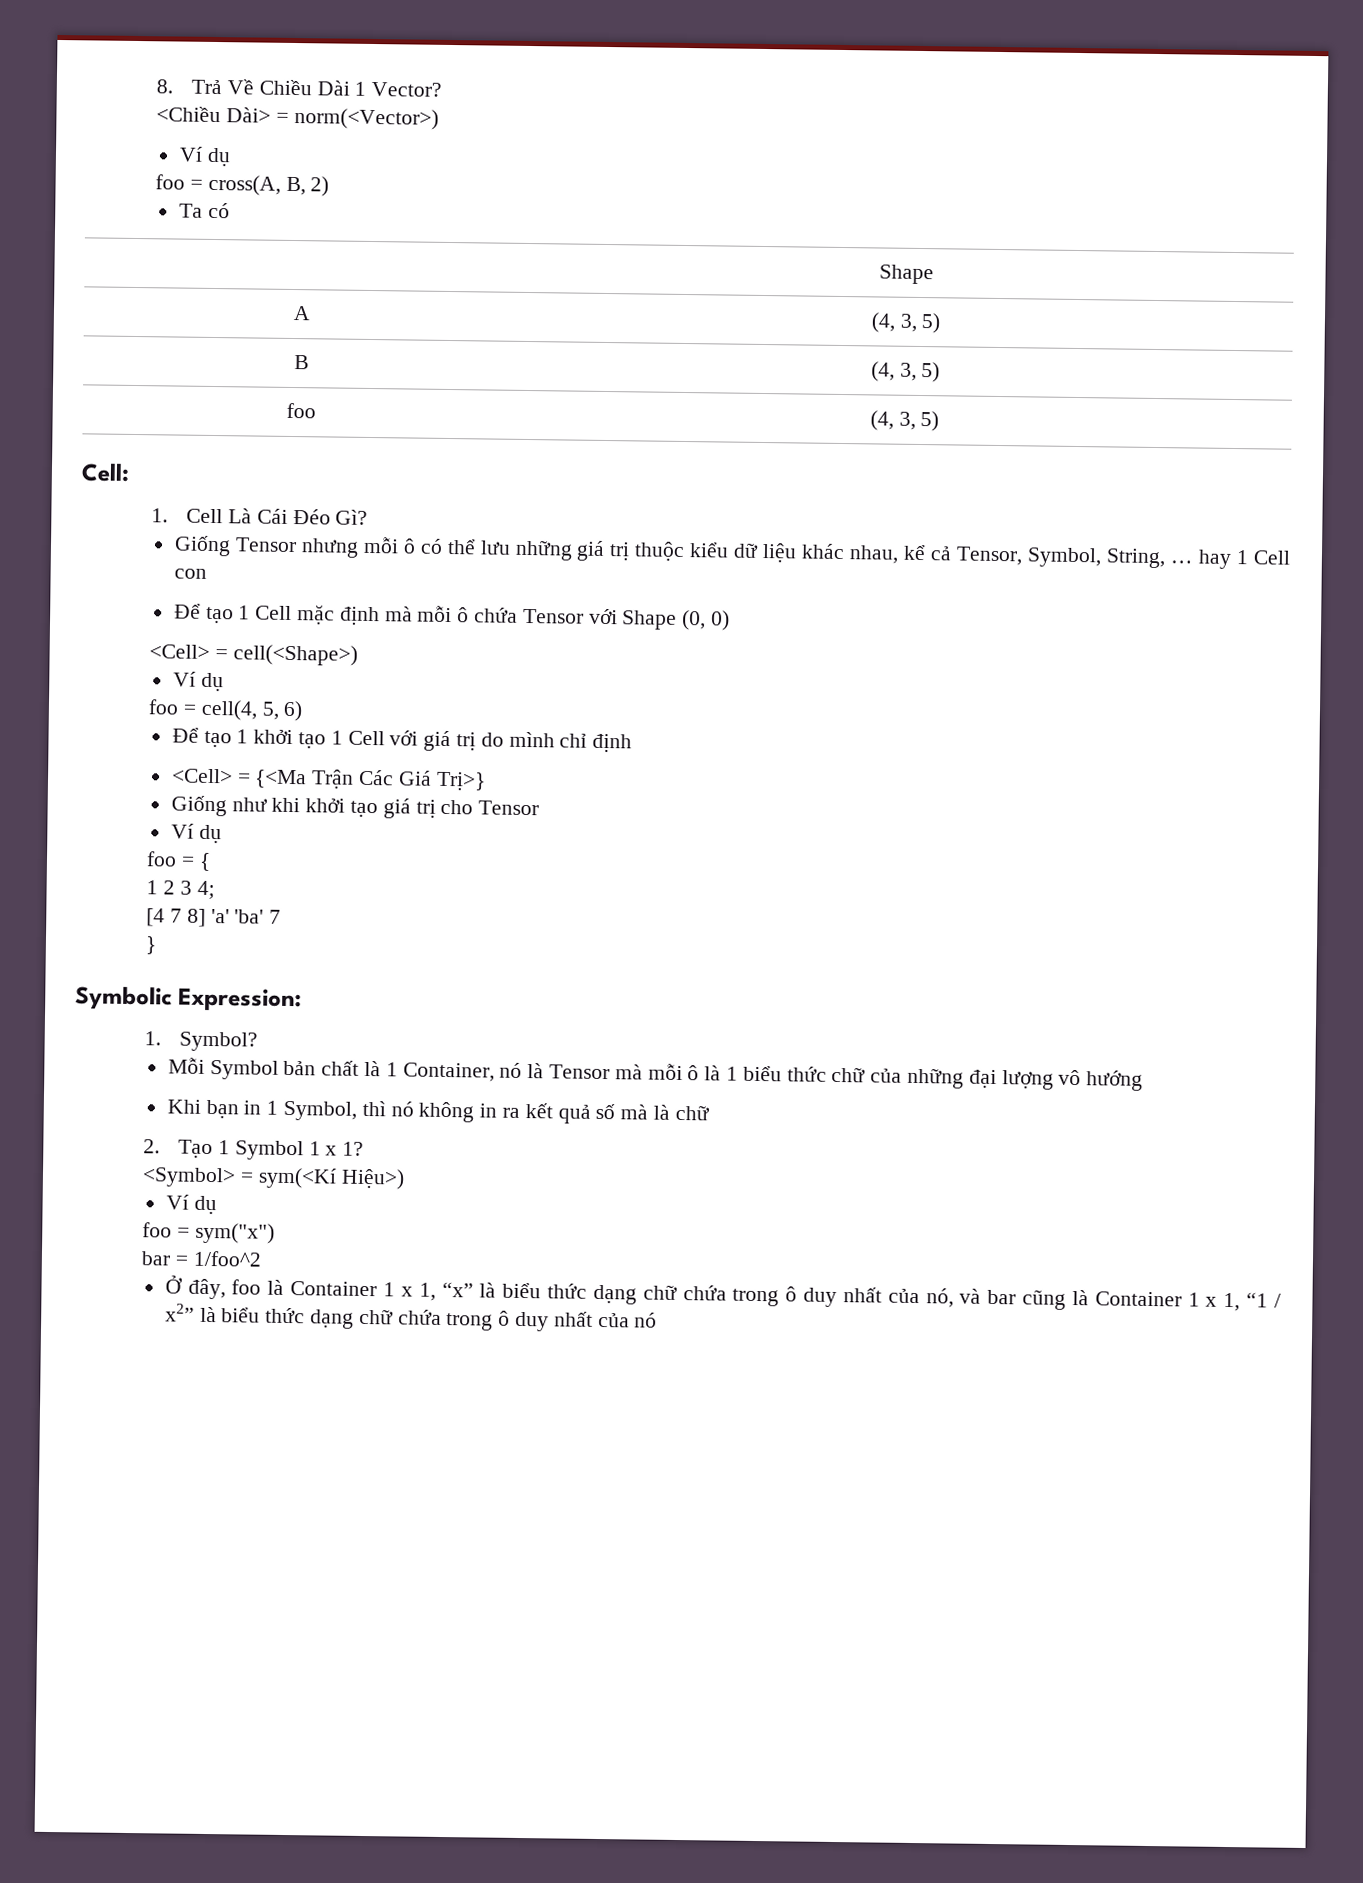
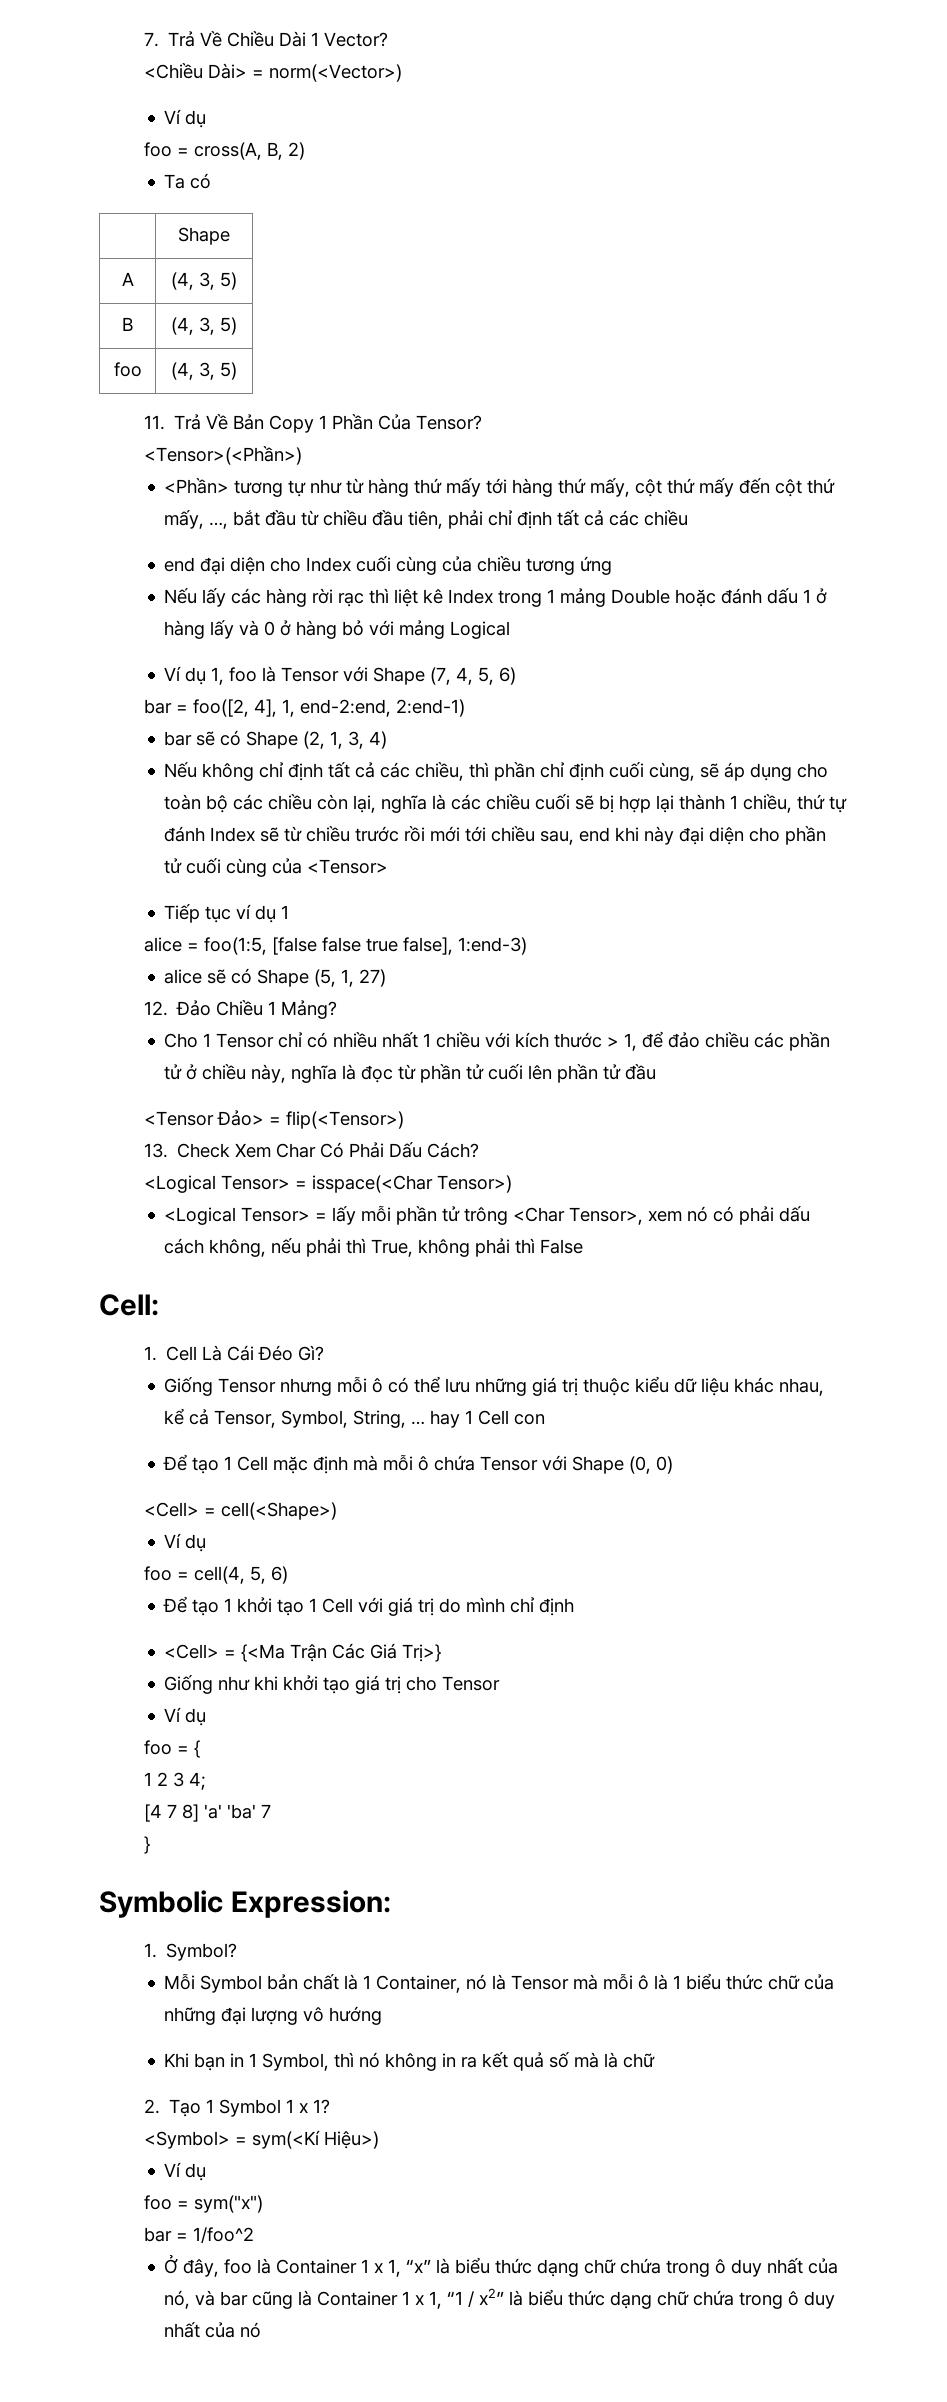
[156,79,174,94] 8. -> [143,32,159,47] 7.
(940, 421) none -> [143,414,483,433] [143,446,302,465] [164,478,836,497] [164,510,689,529] [164,556,613,575] [164,588,828,607] [164,620,511,639] [164,666,517,685] [143,699,465,717] [164,730,388,749] [164,762,829,781] [164,794,848,813] [164,826,827,845] [164,858,389,877] [164,904,290,923] [143,937,527,955] [164,968,387,987] [143,1000,338,1019] [164,1031,831,1051] [164,1064,657,1083] [143,1110,404,1129] [143,1142,480,1158] [143,1175,512,1193] [164,1205,811,1225] [164,1238,584,1257] // 11. Trả Về Bản Copy 1 Phần Của Tensor? // <Tensor>(<Phần>) // <Phần> tương tự như từ hàng thứ mấy tới hàng thứ mấy, cột thứ mấy đến cột thứ mấy, …, bắt đầu từ chiều đầu tiên, phải chỉ định tất cả các chiều // end đại diện cho Index cuối cùng của chiều tương ứng // Nếu lấy các hàng rời rạc thì liệt kê Index trong 1 mảng Double hoặc đánh dấu 1 ở hàng lấy và 0 ở hàng bỏ với mảng Logical // Ví dụ 1, foo là Tensor với Shape (7, 4, 5, 6) // bar = foo([2, 4], 1, end-2:end, 2:end-1) // bar sẽ có Shape (2, 1, 3, 4) // Nếu không chỉ định tất cả các chiều, thì phần chỉ định cuối cùng, sẽ áp dụng cho toàn bộ các chiều còn lại, nghĩa là các chiều cuối sẽ bị hợp lại thành 1 chiều, thứ tự đánh Index sẽ từ chiều trước rồi mới tới chiều sau, end khi này đại diện cho phần tử cuối cùng của <Tensor> // Tiếp tục ví dụ 1 // alice = foo(1:5, [false false true false], 1:end-3) // alice sẽ có Shape (5, 1, 27) // 12. Đảo Chiều 1 Mảng? // Cho 1 Tensor chỉ có nhiều nhất 1 chiều với kích thước > 1, để đảo chiều các phần tử ở chiều này, nghĩa là đọc từ phần tử cuối lên phần tử đầu // <Tensor Đảo> = flip(<Tensor>) // 13. Check Xem Char Có Phải Dấu Cách? // <Logical Tensor> = isspace(<Char Tensor>) // <Logical Tensor> = lấy mỗi phần tử trông <Char Tensor>, xem nó có phải dấu cách không, nếu phải thì True, không phải thì False

